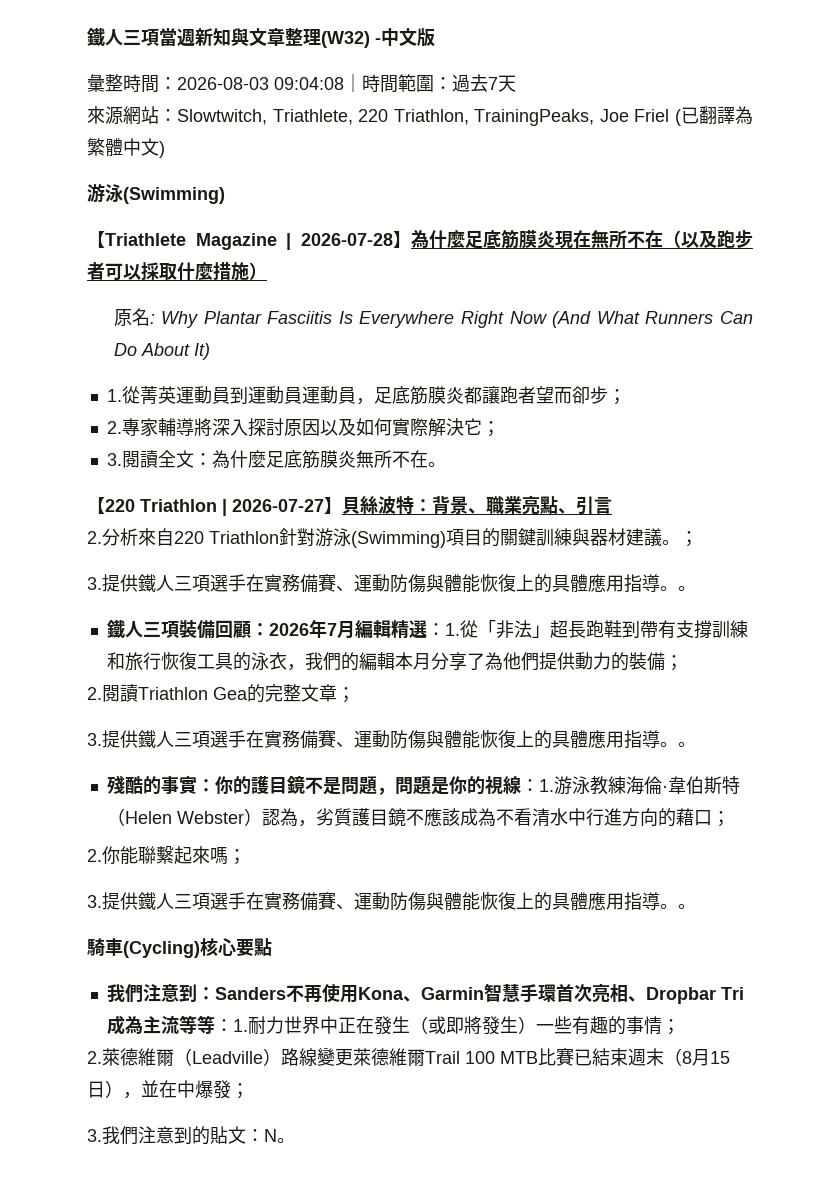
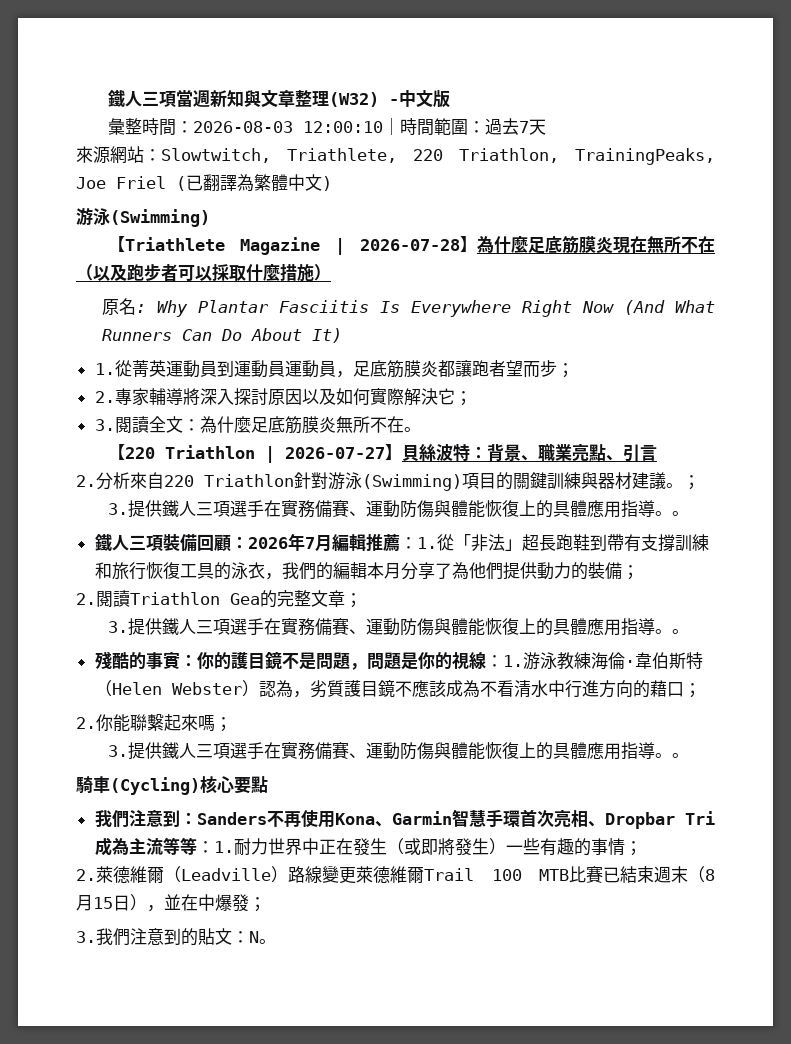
[274,77,344,90] 09:04:08 -> [302,121,383,133] 12:00:10
[571,386,590,404] 卻 -> (540, 369) none
[390,620,427,639] 精選 -> [365,534,400,552] 推薦

